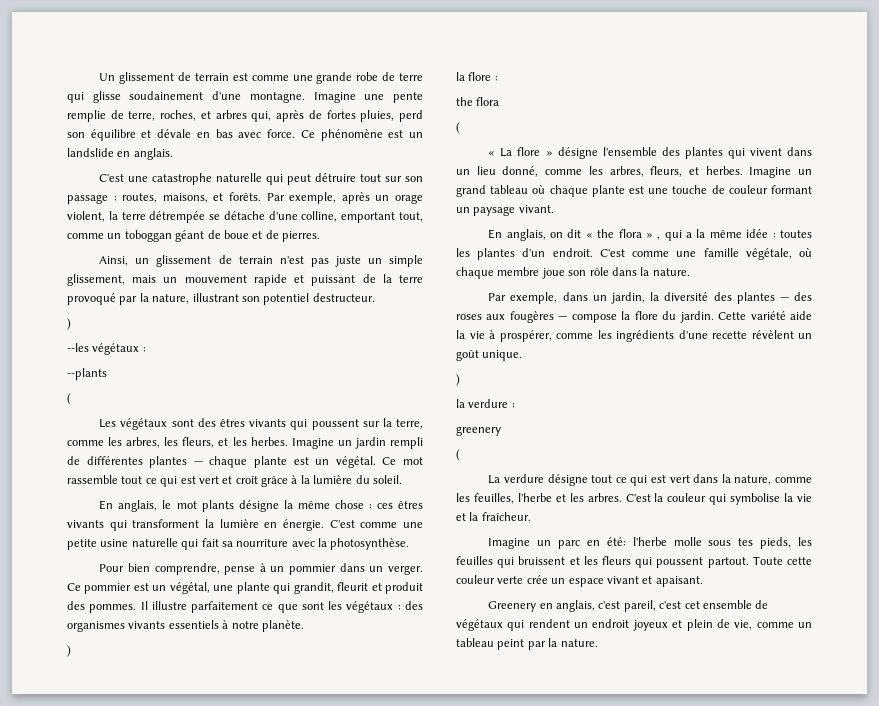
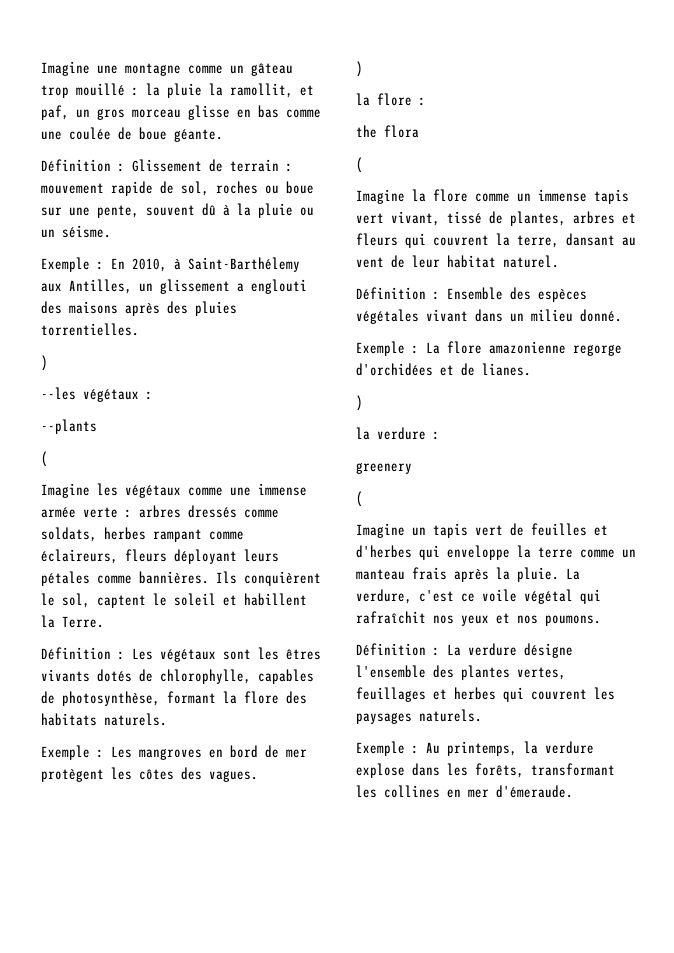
[99,72,424,84] [67,91,424,103] [67,110,423,122] [67,129,423,141] [67,148,173,160] [99,173,423,185] [67,192,424,204] [67,211,423,223] [67,230,320,242] [99,255,424,267] [67,274,424,286] [67,293,375,305] Un glissement de terrain est comme une grande robe de terre qui glisse soudainement d'une montagne. Imagine une pente remplie de terre, roches, et arbres qui, après de fortes pluies, perd son équilibre et dévale en bas avec force. Ce phénomène est un landslide en anglais. // C'est une catastrophe naturelle qui peut détruire tout sur son passage : routes, maisons, et forêts. Par exemple, après un orage violent, la terre détrempée se détache d'une colline, emportant tout, comme un toboggan géant de boue et de pierres. // Ainsi, un glissement de terrain n'est pas juste un simple glissement, mais un mouvement rapide et puissant de la terre provoqué par la nature, illustrant son potentiel destructeur. -> [41,61,293,76] [41,83,314,98] [41,105,321,120] [41,127,223,142] [41,159,293,172] [41,181,314,196] [41,203,314,218] [41,225,111,238] [41,257,300,272] [41,279,307,294] [41,301,237,316] [41,323,139,336] Imagine une montagne comme un gâteau trop mouillé : la pluie la ramollit, et paf, un gros morceau glisse en bas comme une coulée de boue géante. // Définition : Glissement de terrain : mouvement rapide de sol, roches ou boue sur une pente, souvent dû à la pluie ou un séisme. // Exemple : En 2010, à Saint-Barthélemy aux Antilles, un glissement a englouti des maisons après des pluies torrentielles.
(71, 399) none -> [41,483,307,498] [41,505,279,518] [41,527,244,542] [41,549,279,564] [41,571,321,586] [41,593,307,608] [41,615,104,628] [41,647,125,660] Imagine les végétaux comme une immense armée verte : arbres dressés comme soldats, herbes rampant comme éclaireurs, fleurs déployant leurs pétales comme bannières. Ils conquièrent le sol, captent le soleil et habillent la Terre. // Définition :
[197,418,423,430] [67,437,423,449] [67,456,423,468] [67,475,402,487] [99,500,423,512] [67,519,423,531] [67,538,410,550] [99,563,424,575] [67,582,423,594] [67,601,423,613] [67,620,304,632] des êtres vivants qui poussent sur la terre, comme les arbres, les fleurs, et les herbes. Imagine un jardin rempli de différentes plantes — chaque plante est un végétal. Ce mot rassemble tout ce qui est vert et croît grâce à la lumière du soleil. // En anglais, le mot plants désigne la même chose : ces êtres vivants qui transforment la lumière en énergie. C'est comme une petite usine naturelle qui fait sa nourriture avec la photosynthèse. // Pour bien comprendre, pense à un pommier dans un verger. Ce pommier est un végétal, une plante qui grandit, fleurit et produit des pommes. Il illustre parfaitement ce que sont les végétaux : des organismes vivants essentiels à notre planète. -> [258,647,321,660] [41,669,314,684] [41,691,307,706] [41,713,167,726] [41,745,307,760] [41,767,258,782] les êtres vivants dotés de chlorophylle, capables de photosynthèse, formant la flore des habitats naturels. // Exemple : Les mangroves en bord de mer protègent les côtes des vagues.
[488,147,812,159] [456,166,812,178] [456,185,812,197] [456,205,554,216] [488,229,812,241] [456,248,812,260] [456,267,690,279] [488,292,812,304] [456,311,812,323] [456,330,812,342] [456,350,523,361] « La flore » désigne l'ensemble des plantes qui vivent dans un lieu donné, comme les arbres, fleurs, et herbes. Imagine un grand tableau où chaque plante est une touche de couleur formant un paysage vivant. // En anglais, on dit « the flora » , qui a la même idée : toutes les plantes d'un endroit. C'est comme une famille végétale, où chaque membre joue son rôle dans la nature. // Par exemple, dans un jardin, la diversité des plantes — des roses aux fougères — compose la flore du jardin. Cette variété aide la vie à prospérer, comme les ingrédients d'une recette révèlent un goût unique. -> [356,189,629,204] [356,211,636,226] [356,233,636,248] [356,255,559,268] [356,287,587,302] [356,309,622,324] [356,341,622,356] [356,363,531,376] Imagine la flore comme un immense tapis vert vivant, tissé de plantes, arbres et fleurs qui couvrent la terre, dansant au vent de leur habitat naturel. // Définition : Ensemble des espèces végétales vivant dans un milieu donné. // Exemple : La flore amazonienne regorge d'orchidées et de lianes.
[488,474,813,486] [456,493,812,505] [456,512,531,521] [488,537,813,549] [456,556,812,568] [456,575,703,587] [488,600,769,612] [456,619,812,631] [456,638,598,650] La verdure désigne tout ce qui est vert dans la nature, comme les feuilles, l'herbe et les arbres. C'est la couleur qui symbolise la vie et la fraîcheur. // Imagine un parc en été: l'herbe molle sous tes pieds, les feuilles qui bruissent et les fleurs qui poussent partout. Toute cette couleur verte crée un espace vivant et apaisant. // Greenery en anglais, c'est pareil, c'est cet ensemble de végétaux qui rendent un endroit joyeux et plein de vie, comme un tableau peint par la nature. -> [356,523,608,538] [356,545,636,560] [356,567,580,582] [356,589,601,604] [356,611,601,626] [356,643,573,658] [356,665,566,680] [356,687,615,702] [356,709,482,724] [356,741,594,756] [356,763,615,778] [356,785,573,798] Imagine un tapis vert de feuilles et d'herbes qui enveloppe la terre comme un manteau frais après la pluie. La verdure, c'est ce voile végétal qui rafraîchit nos yeux et nos poumons. // Définition : La verdure désigne l'ensemble des plantes vertes, feuillages et herbes qui couvrent les paysages naturels. // Exemple : Au printemps, la verdure explose dans les forêts, transformant les collines en mer d'émeraude.

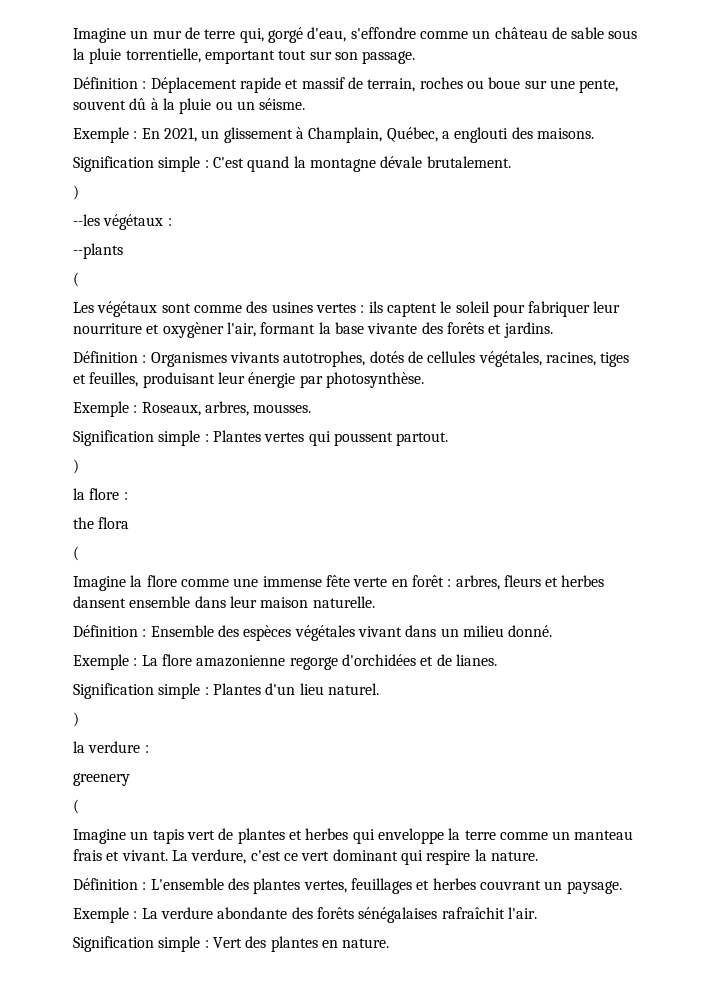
[41,61,293,76] [41,83,314,98] [41,105,321,120] [41,127,223,142] [41,159,293,172] [41,181,209,196] Imagine une montagne comme un gâteau trop mouillé : la pluie la ramollit, et paf, un gros morceau glisse en bas comme une coulée de boue géante. // Définition : Glissement de terrain : mouvement rapide de sol, -> [73,27,638,43] [73,48,416,64] [73,77,416,93] Imagine un mur de terre qui, gorgé d'eau, s'effondre comme un château de sable sous la pluie torrentielle, emportant tout sur son passage. // Définition : Déplacement rapide et massif de terrain,
[132,257,300,272] [41,279,307,294] [41,301,237,316] [41,323,139,336] 2010, à Saint-Barthélemy aux Antilles, un glissement a englouti des maisons après des pluies torrentielles. -> [163,127,594,143] [73,156,511,172] 2021, un glissement à Champlain, Québec, a englouti des maisons. // Signification simple : C'est quand la montagne dévale brutalement.
[41,483,307,498] [41,505,279,518] [41,527,244,542] [41,549,279,564] [41,571,321,586] [41,593,307,608] [41,615,104,628] [41,647,321,662] [41,669,314,684] [41,691,307,706] [41,713,167,726] [41,745,307,760] [41,767,258,782] Imagine les végétaux comme une immense armée verte : arbres dressés comme soldats, herbes rampant comme éclaireurs, fleurs déployant leurs pétales comme bannières. Ils conquièrent le sol, captent le soleil et habillent la Terre. // Définition : Les végétaux sont les êtres vivants dotés de chlorophylle, capables de photosynthèse, formant la flore des habitats naturels. // Exemple : Les mangroves en bord de mer protègent les côtes des vagues. -> [73,301,621,317] [73,322,553,338] [73,351,630,367] [73,372,424,388] [73,401,312,417] [73,430,449,446] Les végétaux sont comme des usines vertes : ils captent le soleil pour fabriquer leur nourriture et oxygèner l'air, formant la base vivante des forêts et jardins. // Définition : Organismes vivants autotrophes, dotés de cellules végétales, racines, tiges et feuilles, produisant leur énergie par photosynthèse. // Exemple : Roseaux, arbres, mousses. // Signification simple : Plantes vertes qui poussent partout.
[517,189,629,204] [356,211,636,226] [356,233,636,248] [356,255,559,268] un immense tapis vert vivant, tissé de plantes, arbres et fleurs qui couvrent la terre, dansant au vent de leur habitat naturel. -> [233,575,605,590] [73,596,375,608] une immense fête verte en forêt : arbres, fleurs et herbes dansent ensemble dans leur maison naturelle.
(531, 369) none -> [73,683,379,699] // Signification simple : Plantes d'un lieu naturel.
[531,523,608,536] [356,545,412,558] feuilles et d'herbes -> [237,828,349,844] plantes et herbes
[454,567,559,582] après la pluie. -> [106,850,168,861] et vivant.
[482,589,601,604] [356,611,601,626] [356,643,573,658] [356,665,426,678] voile végétal qui rafraîchit nos yeux et nos poumons. // Définition : La verdure désigne l'ensemble -> [301,849,538,865] [73,878,224,890] vert dominant qui respire la nature. // Définition : L'ensemble
[503,687,615,702] [356,709,482,724] [356,741,594,756] [356,763,615,778] [356,785,573,798] qui couvrent les paysages naturels. // Exemple : Au printemps, la verdure explose dans les forêts, transformant les collines en mer d'émeraude. -> [479,880,622,894] [73,907,537,923] [73,936,390,952] couvrant un paysage. // Exemple : La verdure abondante des forêts sénégalaises rafraîchit l'air. // Signification simple : Vert des plantes en nature.

